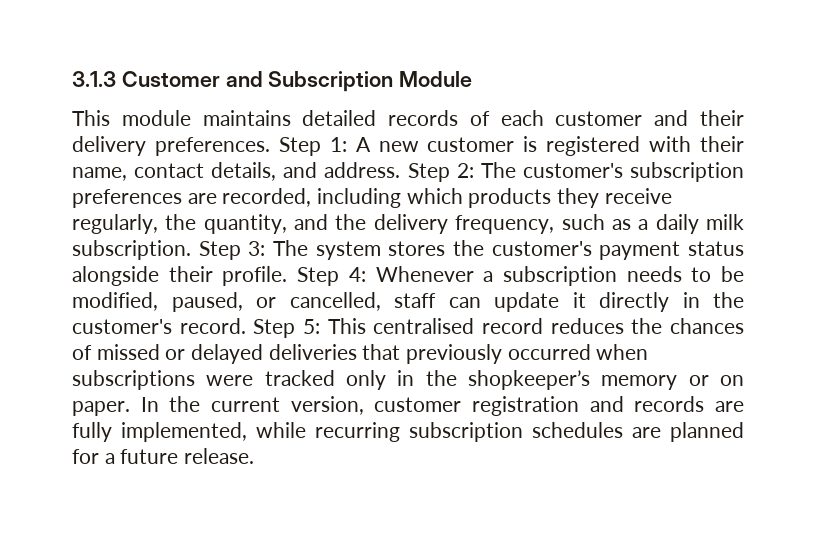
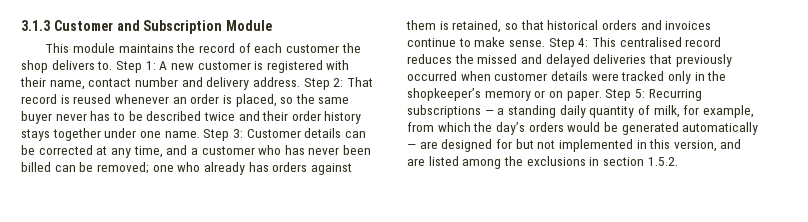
[302,110,459,126] detailed records -> [176,43,236,53] the record
[654,110,744,126] [72,136,270,156] and their delivery preferences. -> [341,43,361,53] [21,60,113,73] the shop delivers to.
[211,162,744,182] [72,188,672,208] [72,214,745,234] [72,240,744,260] [72,266,744,286] [72,292,744,312] [72,318,320,338] details, and address. Step 2: The customer's subscription preferences are recorded, including which products they receive regularly, the quantity, and the delivery frequency, such as a daily milk subscription. Step 3: The system stores the customer's payment status alongside their profile. Step 4: Whenever a subscription needs to be modified, paused, or cancelled, staff can update it directly in the customer's record. Step 5: -> [134,77,373,90] [21,94,350,107] [21,111,362,124] [21,128,366,141] [21,145,372,158] [21,162,352,175] [406,20,712,33] [407,37,589,50] number and delivery address. Step 2: That record is reused whenever an order is placed, so the same buyer never has to be described twice and their order history stays together under one name. Step 3: Customer details can be corrected at any time, and a customer who has never been billed can be removed; one who already has orders against them is retained, so that historical orders and invoices continue to make sense. Step 4:
[670,318,744,334] [72,344,186,360] chances of missed or -> [477,54,542,64] missed and
[72,370,195,390] subscriptions -> [494,71,588,81] customer details
[140,396,744,416] [72,422,744,442] [72,448,255,464] In the current version, customer registration and records are fully implemented, while recurring subscription schedules are planned for a future release. -> [605,89,702,101] [407,105,754,118] [407,122,759,135] [407,139,742,152] [407,156,678,169] Step 5: Recurring subscriptions — a standing daily quantity of milk, for example, from which the day’s orders would be generated automatically — are designed for but not implemented in this version, and are listed among the exclusions in section 1.5.2.

